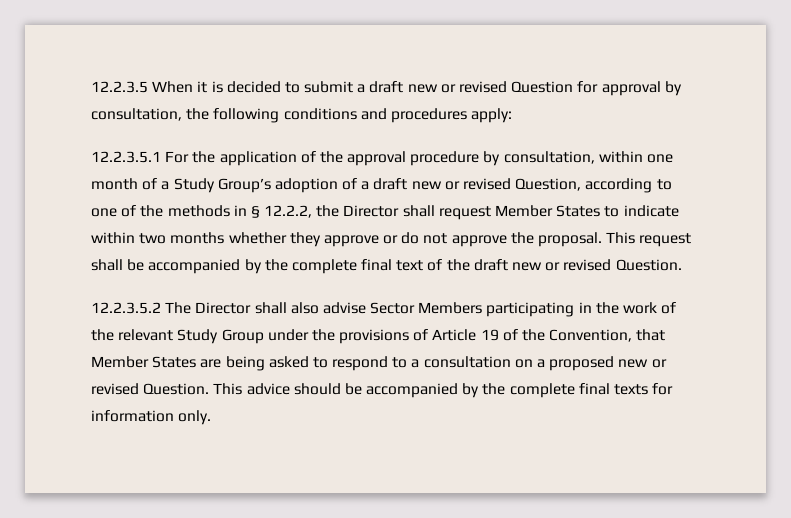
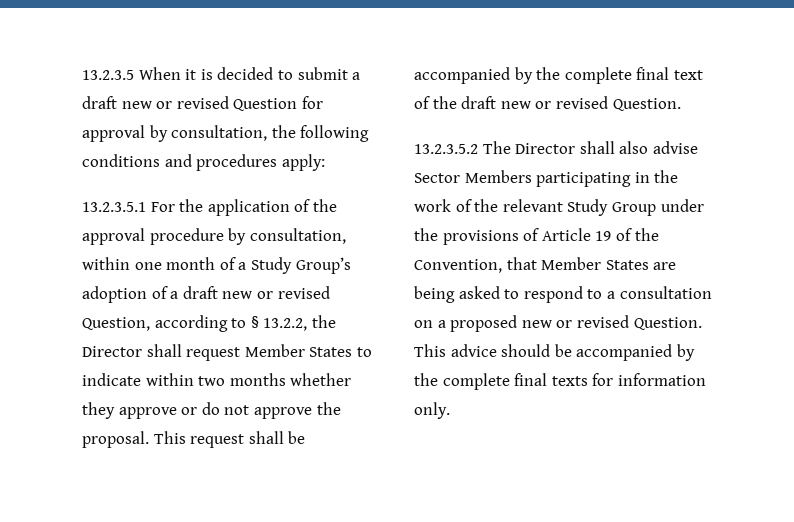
[91,81,148,93] 12.2.3.5 -> [82,70,134,80] 13.2.3.5
[91,151,161,163] 12.2.3.5.1 -> [82,202,146,212] 13.2.3.5.1
[91,205,313,218] one of the methods in § 12.2.2, -> [250,316,308,331] § 13.2.2,
[91,302,161,314] 12.2.3.5.2 -> [414,144,478,154] 13.2.3.5.2

